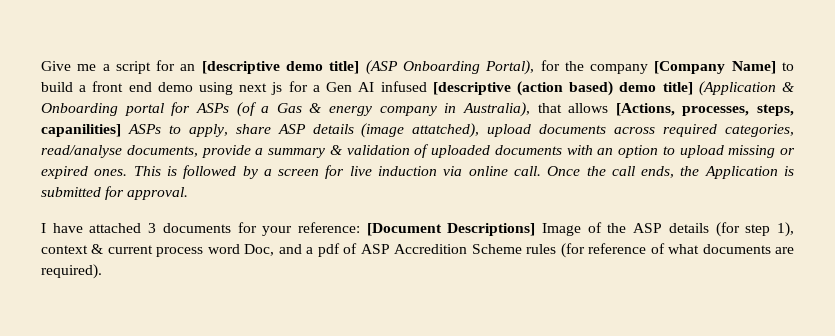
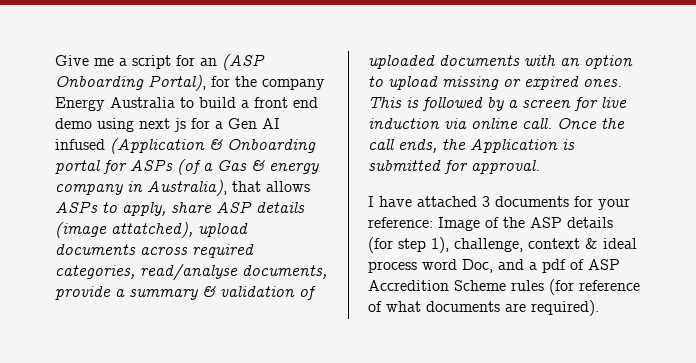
[201,61,360,74] [descriptive demo title] -> (217, 62) none
[654,61,776,74] [Company Name] -> [55,97,175,111] Energy Australia
[432,81,693,96] [descriptive (action based) demo title] -> (105, 144) none
[615,103,794,116] [41,124,121,137] [Actions, processes, steps, capanilities] -> (310, 186) none
[366,223,536,236] [Document Descriptions] -> (433, 222) none
(795, 229) none -> [454,238,523,252] challenge,
[107,245,153,254] current -> [603,238,637,249] ideal

